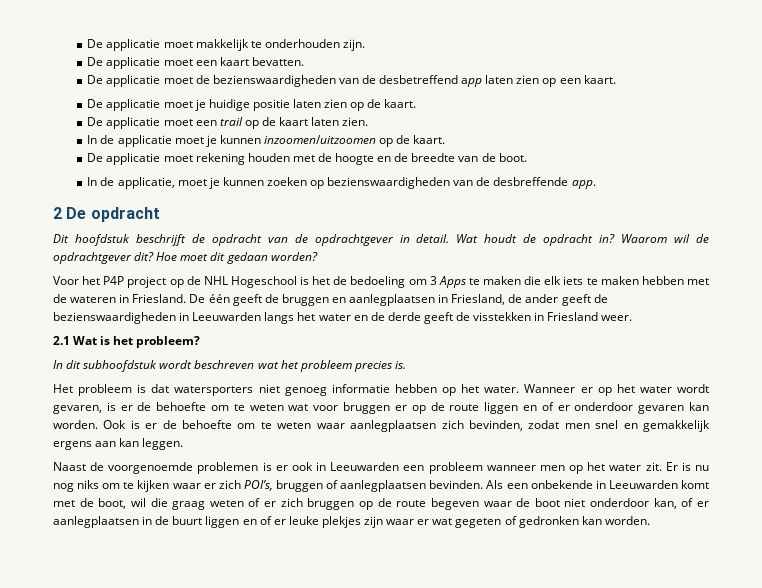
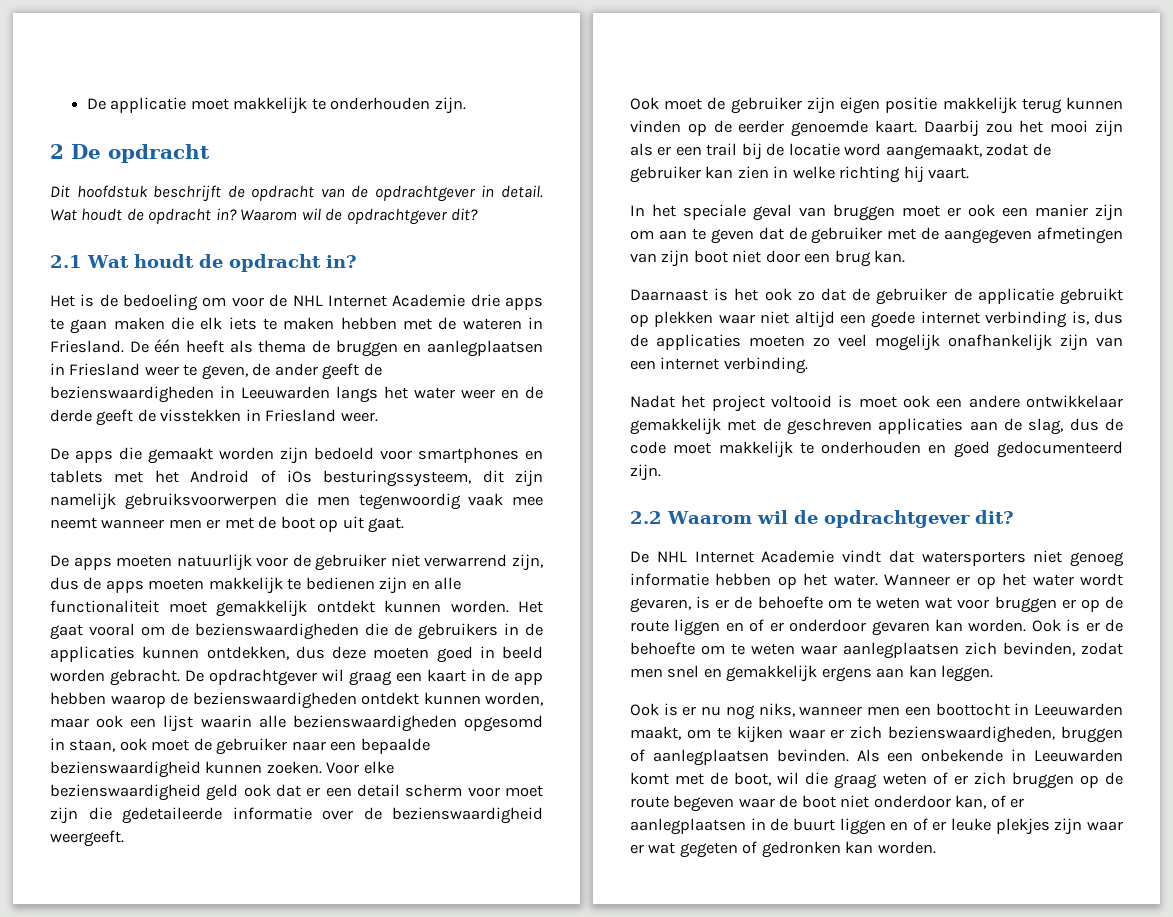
[87,57,304,69] [87,75,616,87] [87,99,417,111] [87,117,369,129] [87,135,446,147] [87,153,527,165] [87,177,596,189] // De applicatie moet een kaart bevatten. // De applicatie moet de bezienswaardigheden van de desbetreffend app laten zien op een kaart. // De applicatie moet je huidige positie laten zien op de kaart. // De applicatie moet een trail op de kaart laten zien. // In de applicatie moet je kunnen inzoomen/uitzoomen op de kaart. // De applicatie moet rekening houden met de hoogte en de breedte van de boot. // In de applicatie, moet je kunnen zoeken op bezienswaardigheden van de desbreffende app. -> (466, 105) none
[156,252,318,264] [53,276,480,288] Hoe moet dit gedaan worden? // Voor het P4P project op de NHL Hogeschool is het de bedoeling om 3 Apps te -> [50,254,357,272] [50,294,543,311] [50,318,108,334] // 2.1 Wat houdt de opdracht in? // Het is de bedoeling om voor de NHL Internet Academie drie apps te gaan
[232,294,262,306] geeft -> [186,340,307,353] heeft als thema
[451,294,506,305] Friesland, -> [69,363,248,380] Friesland weer te geven,
(351, 317) none -> [461,389,495,399] weer
[53,336,201,348] [53,360,406,372] [53,384,147,396] 2.1 Wat is het probleem? // In dit subhoofdstuk wordt beschreven wat het probleem precies is. // Het probleem is -> [50,447,543,464] [50,470,543,487] [50,493,543,510] [50,516,405,533] [50,554,543,571] [50,577,462,594] [50,600,543,617] [50,623,543,640] [50,646,543,663] [50,669,543,686] [50,692,543,709] [50,715,543,732] [50,738,430,755] [50,761,394,778] [50,784,543,801] [50,807,543,824] [50,830,124,847] [630,97,1123,114] [630,120,1123,137] [630,143,1051,160] [630,166,970,183] [630,204,1123,221] [630,227,1123,244] [630,250,906,267] [630,288,1123,305] [630,311,1123,328] [630,334,1123,351] [630,357,808,374] [630,395,1123,412] [630,418,1123,435] [630,441,1123,458] [630,464,661,481] [630,510,1014,528] [630,550,881,563] De apps die gemaakt worden zijn bedoeld voor smartphones en tablets met het Android of iOs besturingssysteem, dit zijn namelijk gebruiksvoorwerpen die men tegenwoordig vaak mee neemt wanneer men er met de boot op uit gaat. // De apps moeten natuurlijk voor de gebruiker niet verwarrend zijn, dus de apps moeten makkelijk te bedienen zijn en alle functionaliteit moet gemakkelijk ontdekt kunnen worden. Het gaat vooral om de bezienswaardigheden die de gebruikers in de applicaties kunnen ontdekken, dus deze moeten goed in beeld worden gebracht. De opdrachtgever wil graag een kaart in de app hebben waarop de bezienswaardigheden ontdekt kunnen worden, maar ook een lijst waarin alle bezienswaardigheden opgesomd in staan, ook moet de gebruiker naar een bepaalde bezienswaardigheid kunnen zoeken. Voor elke bezienswaardigheid geld ook dat er een detail scherm voor moet zijn die gedetaileerde informatie over de bezienswaardigheid weergeeft. // Ook moet de gebruiker zijn eigen positie makkelijk terug kunnen vinden op de eerder genoemde kaart. Daarbij zou het mooi zijn als er een trail bij de locatie word aangemaakt, zodat de gebruiker kan zien in welke richting hij vaart. // In het speciale geval van bruggen moet er ook een manier zijn om aan te geven dat de gebruiker met de aangegeven afmetingen van zijn boot niet door een brug kan. // Daarnaast is het ook zo dat de gebruiker de applicatie gebruikt op plekken waar niet altijd een goede internet verbinding is, dus de applicaties moeten zo veel mogelijk onafhankelijk zijn van een internet verbinding. // Nadat het project voltooid is moet ook een andere ontwikkelaar gemakkelijk met de geschreven applicaties aan de slag, dus de code moet makkelijk te onderhouden en goed gedocumenteerd zijn. // 2.2 Waarom wil de opdrachtgever dit? // De NHL Internet Academie vindt
[53,462,709,474] [53,480,100,492] Naast de voorgenoemde problemen is er ook in Leeuwarden een probleem wanneer men op het water zit. Er is nu nog niks -> [630,703,1123,720] [630,726,681,740] Ook is er nu nog niks, wanneer men een boottocht in Leeuwarden maakt,
[243,480,273,491] POI’s, -> [888,726,1056,743] bezienswaardigheden,

